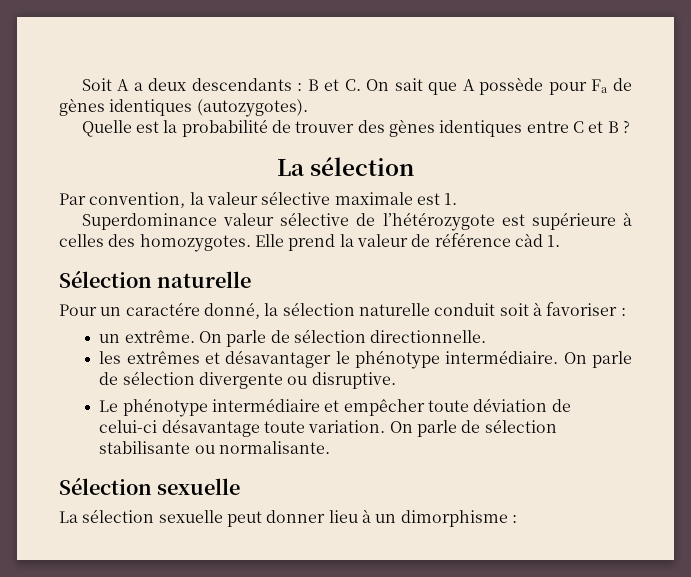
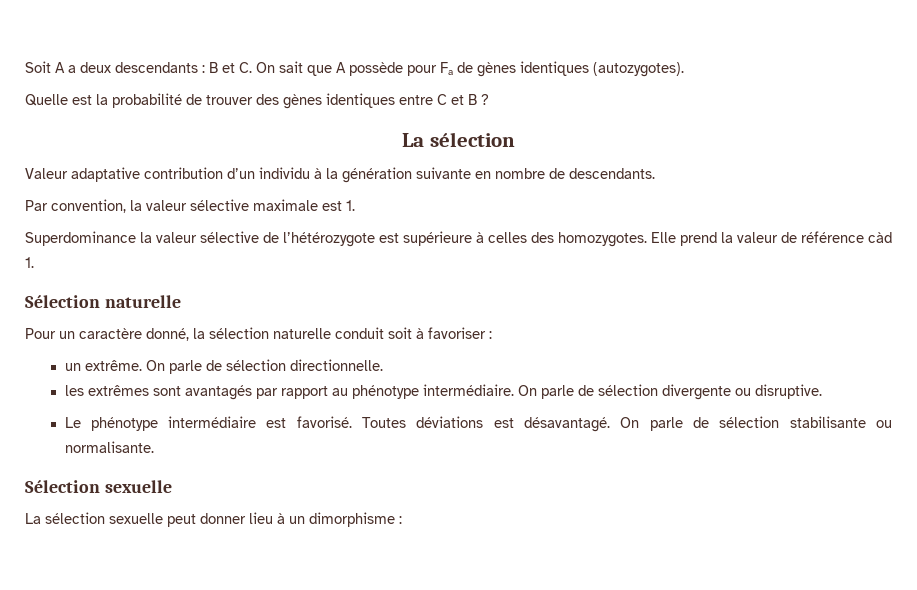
(415, 166) none -> [25,167,655,183] // Valeur adaptative contribution d’un individu à la génération suivante en nombre de descendants.
(217, 221) none -> [140,232,152,243] la
[125,302,200,316] caractére -> [79,328,142,339] caractère
[205,350,350,368] et désavantager le -> [152,385,348,400] sont avantagés par rapport au
[324,398,571,416] [99,419,386,437] et empêcher toute déviation de celui-ci désavantage toute variation. -> [266,416,611,432] est favorisé. Toutes déviations est désavantagé.

